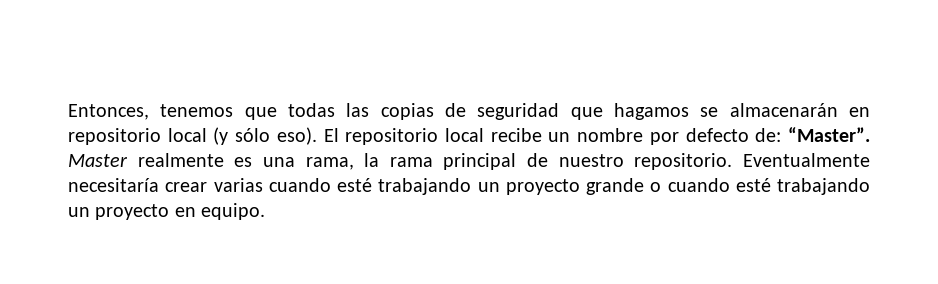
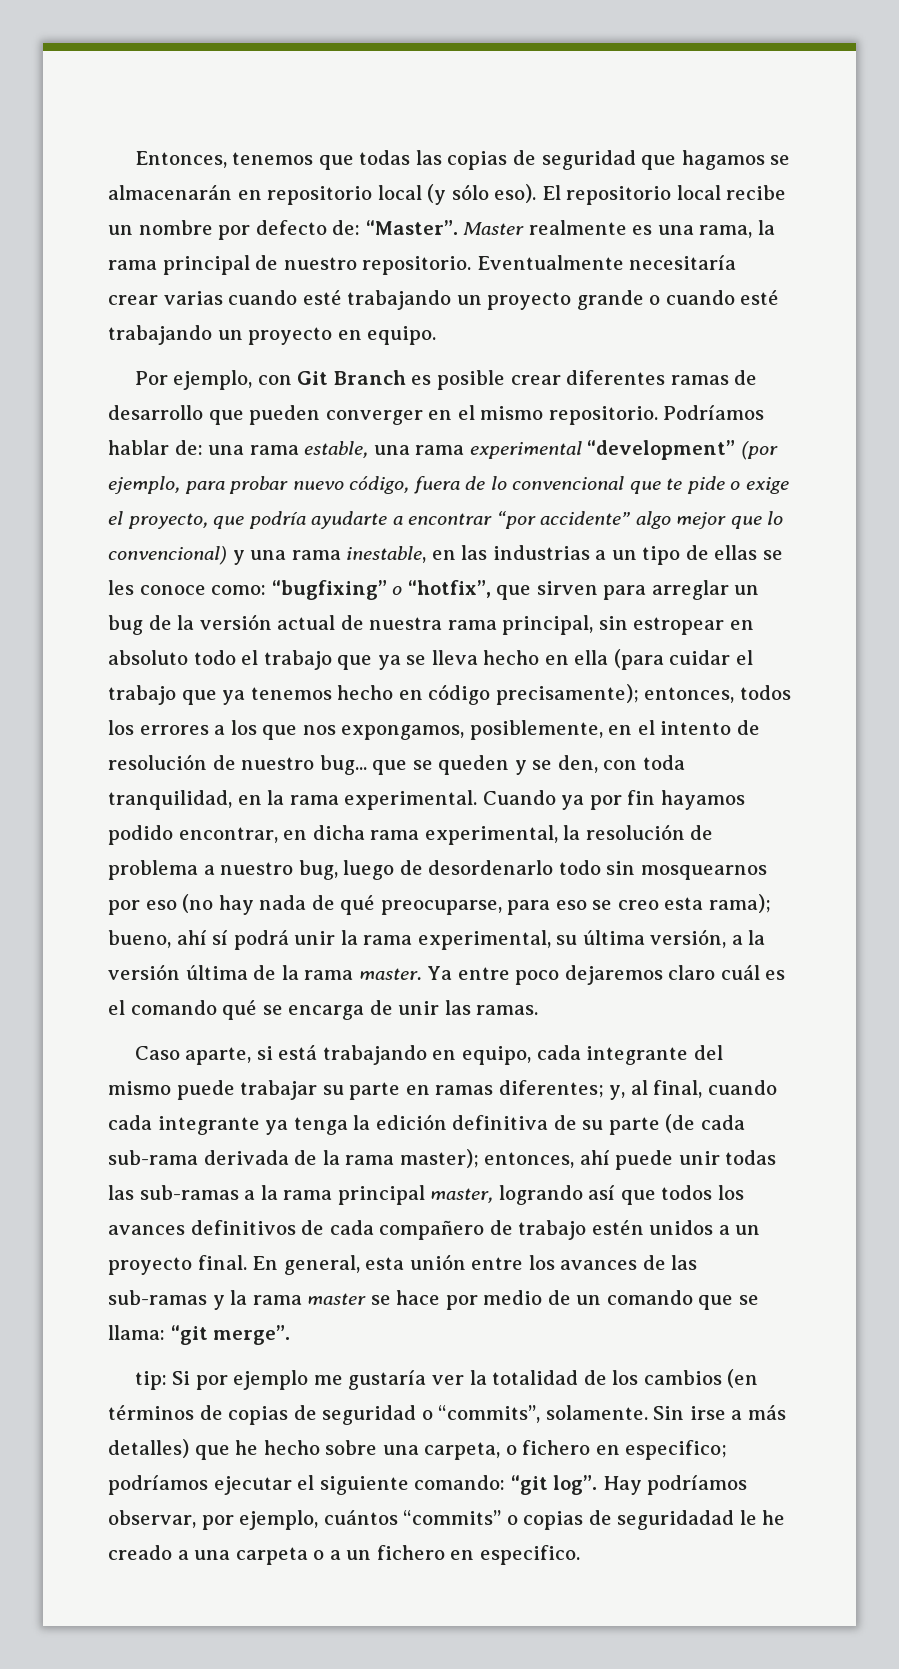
(266, 211) none -> [134,370,758,390] [108,405,765,425] [108,440,778,460] [108,476,789,494] [108,511,784,529] [108,545,783,565] [108,580,760,600] [108,614,754,635] [108,649,753,670] [108,684,791,705] [108,720,760,740] [108,754,685,775] [108,790,745,810] [108,824,714,845] [108,860,767,880] [108,894,771,915] [108,929,766,950] [108,964,786,985] [108,1000,539,1020] [134,1045,723,1065] [108,1080,777,1100] [108,1114,745,1135] [108,1149,777,1170] [108,1185,744,1205] [108,1220,761,1240] [108,1254,698,1275] [108,1290,759,1310] [108,1325,291,1345] [134,1369,759,1390] [108,1405,786,1425] [108,1439,728,1460] [108,1475,748,1495] [108,1510,786,1530] [108,1545,580,1565] // Por ejemplo, con Git Branch es posible crear diferentes ramas de desarrollo que pueden converger en el mismo repositorio. Podríamos hablar de: una rama estable, una rama experimental “development” (por ejemplo, para probar nuevo código, fuera de lo convencional que te pide o exige el proyecto, que podría ayudarte a encontrar “por accidente” algo mejor que lo convencional) y una rama inestable, en las industrias a un tipo de ellas se les conoce como: “bugfixing” o “hotfix”, que sirven para arreglar un bug de la versión actual de nuestra rama principal, sin estropear en absoluto todo el trabajo que ya se lleva hecho en ella (para cuidar el trabajo que ya tenemos hecho en código precisamente); entonces, todos los errores a los que nos expongamos, posiblemente, en el intento de resolución de nuestro bug... que se queden y se den, con toda tranquilidad, en la rama experimental. Cuando ya por fin hayamos podido encontrar, en dicha rama experimental, la resolución de problema a nuestro bug, luego de desordenarlo todo sin mosquearnos por eso (no hay nada de qué preocuparse, para eso se creo esta rama); bueno, ahí sí podrá unir la rama experimental, su última versión, a la versión última de la rama master. Ya entre poco dejaremos claro cuál es el comando qué se encarga de unir las ramas. // Caso aparte, si está trabajando en equipo, cada integrante del mismo puede trabajar su parte en ramas diferentes; y, al final, cuando cada integrante ya tenga la edición definitiva de su parte (de cada sub-rama derivada de la rama master); entonces, ahí puede unir todas las sub-ramas a la rama principal master, logrando así que todos los avances definitivos de cada compañero de trabajo estén unidos a un proyecto final. En general, esta unión entre los avances de las sub-ramas y la rama master se hace por medio de un comando que se llama: “git merge”. // tip: Si por ejemplo me gustaría ver la totalidad de los cambios (en términos de copias de seguridad o “commits”, solamente. Sin irse a más detalles) que he hecho sobre una carpeta, o fichero en especifico; podríamos ejecutar el siguiente comando: “git log”. Hay podríamos observar, por ejemplo, cuántos “commits” o copias de seguridadad le he creado a una carpeta o a un fichero en especifico.

